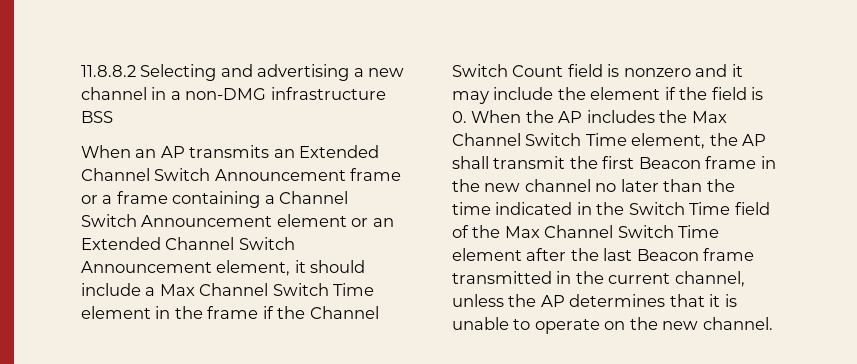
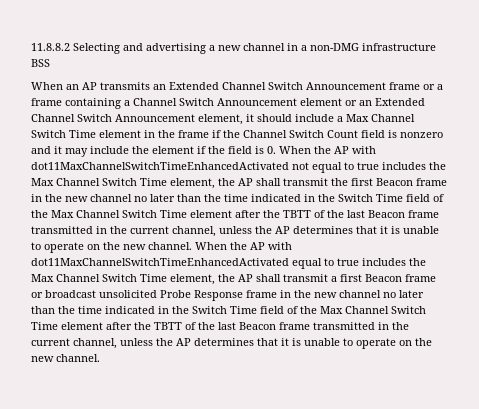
(583, 117) none -> [352,146,376,154] [31,162,379,173] with dot11MaxChannelSwitchTimeEnhancedActivated not equal to true
(599, 254) none -> [283,210,344,218] TBTT of the
(773, 323) none -> [195,242,292,250] [31,258,426,269] [31,274,436,285] [31,290,424,301] [31,306,426,314] [31,322,409,330] [31,338,432,349] [31,354,100,362] When the AP with dot11MaxChannelSwitchTimeEnhancedActivated equal to true includes the Max Channel Switch Time element, the AP shall transmit a first Beacon frame or broadcast unsolicited Probe Response frame in the new channel no later than the time indicated in the Switch Time field of the Max Channel Switch Time element after the TBTT of the last Beacon frame transmitted in the current channel, unless the AP determines that it is unable to operate on the new channel.

